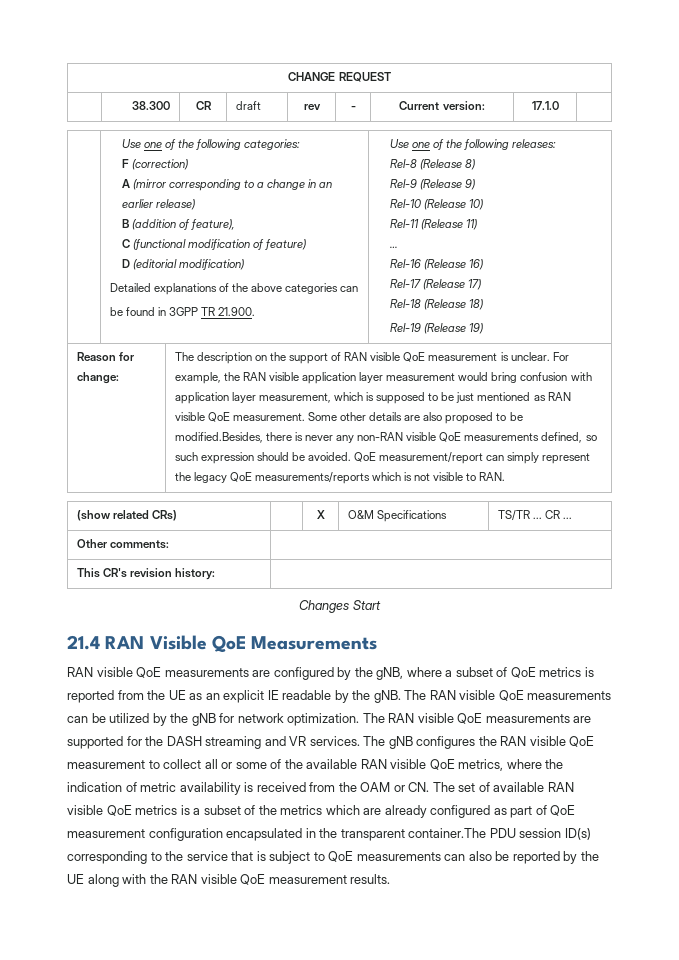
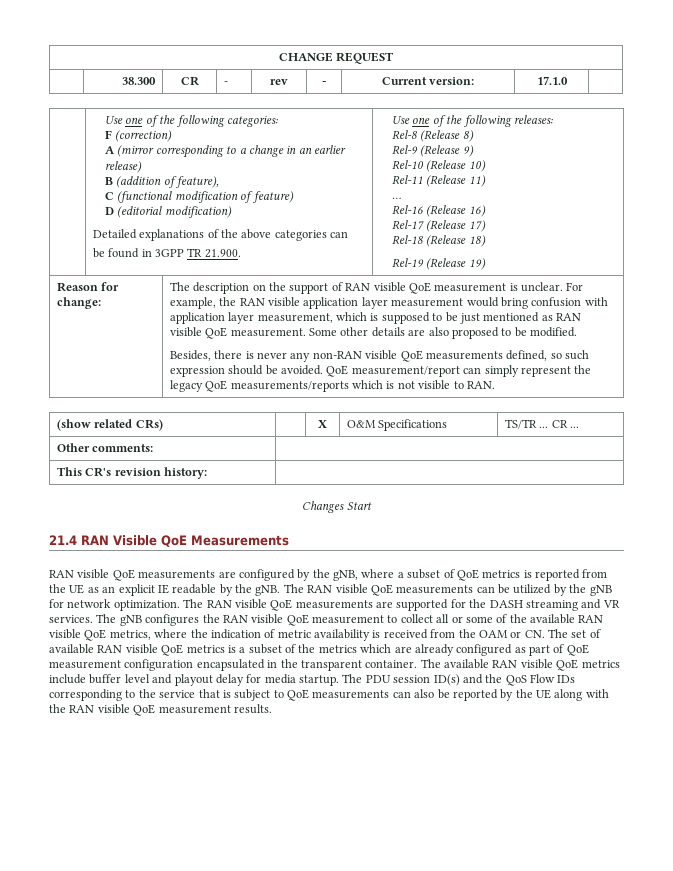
[235,101,261,110] draft -> [223,81,228,85] -
[174,432,263,443] modified.Besides, -> [530,327,578,337] [169,350,211,361] modified. // Besides,
[408,828,591,840] container.The PDU session ID(s) -> [365,659,620,671] [49,674,576,686] container. The available RAN visible QoE metrics include buffer level and playout delay for media startup. The PDU session ID(s) and the QoS Flow IDs

